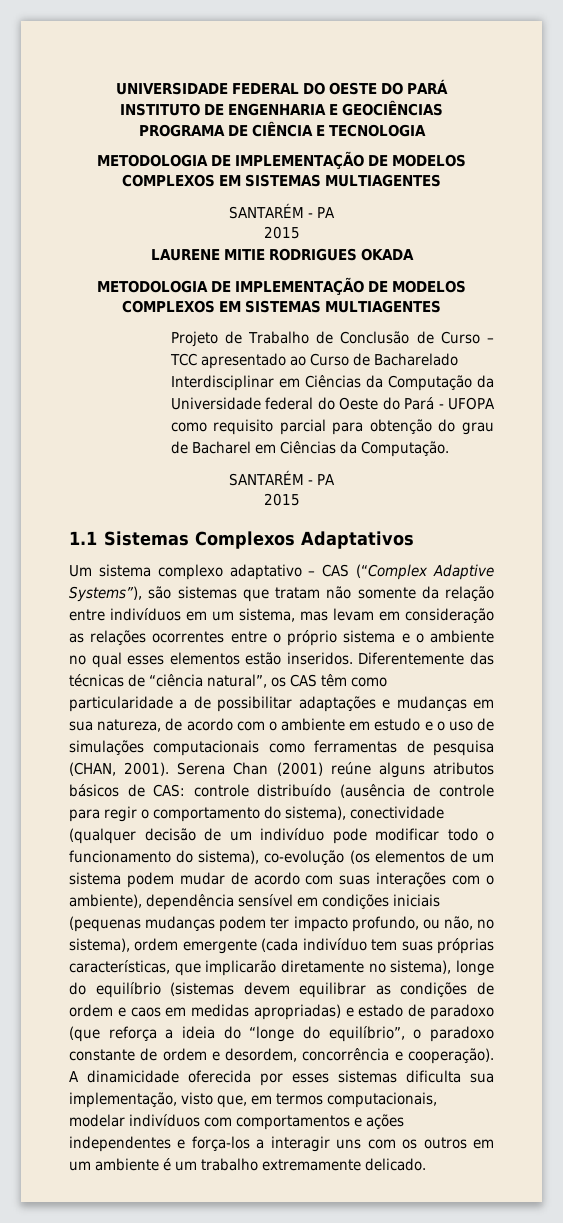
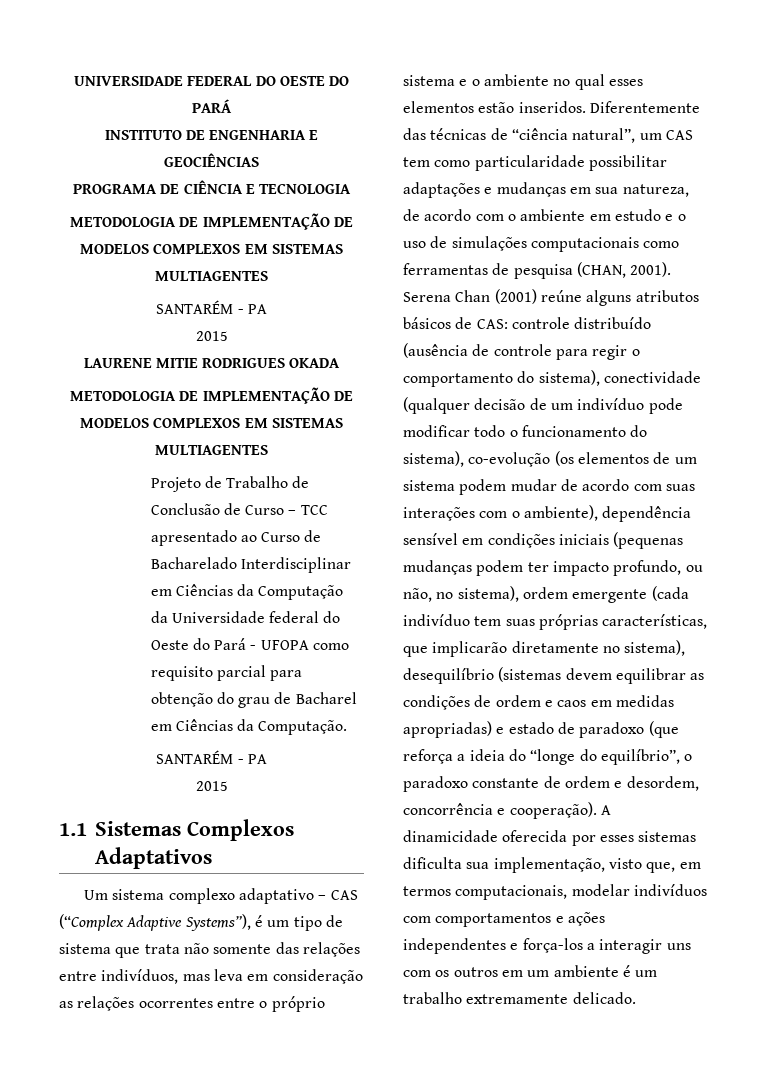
[148,586,494,602] [69,608,374,622] são sistemas que tratam não somente da relação entre indivíduos em um sistema, mas levam -> [254,915,343,931] [59,942,360,958] [59,969,243,984] é um tipo de sistema que trata não somente das relações entre indivíduos, mas leva
[271,674,387,687] [69,696,211,712] os CAS têm como particularidade a de -> [639,130,693,140] [403,155,585,171] um CAS tem como particularidade
[456,960,495,976] [69,982,161,998] longe do equilíbrio -> [403,668,494,684] desequilíbrio

